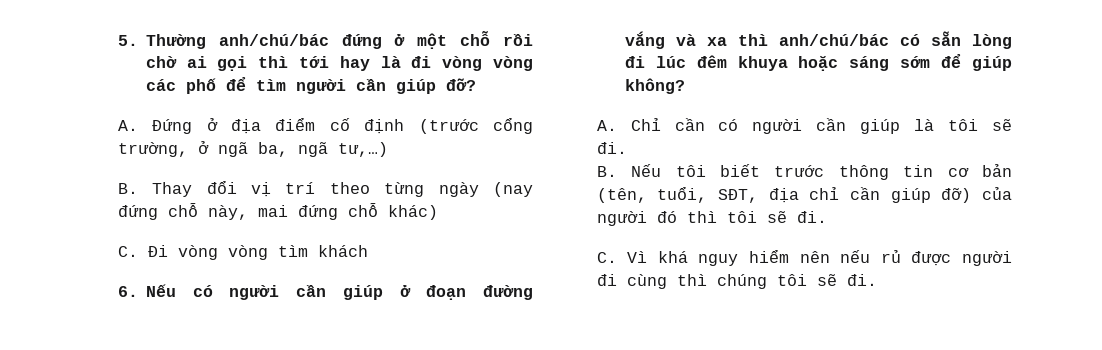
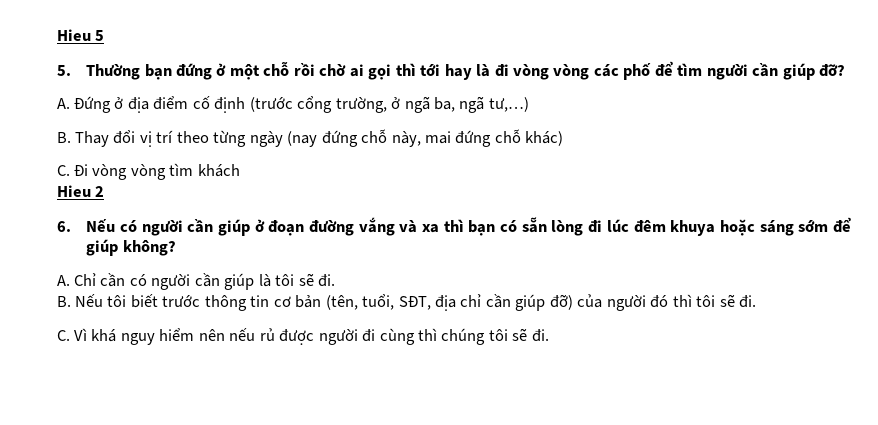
(117, 40) none -> [56,29,105,41] Hieu 5 //
[218,34,329,46] anh/chú/bác -> [144,64,172,80] bạn
(368, 251) none -> [56,185,105,197] // Hieu 2
[778,34,889,46] anh/chú/bác -> [468,220,496,236] bạn

